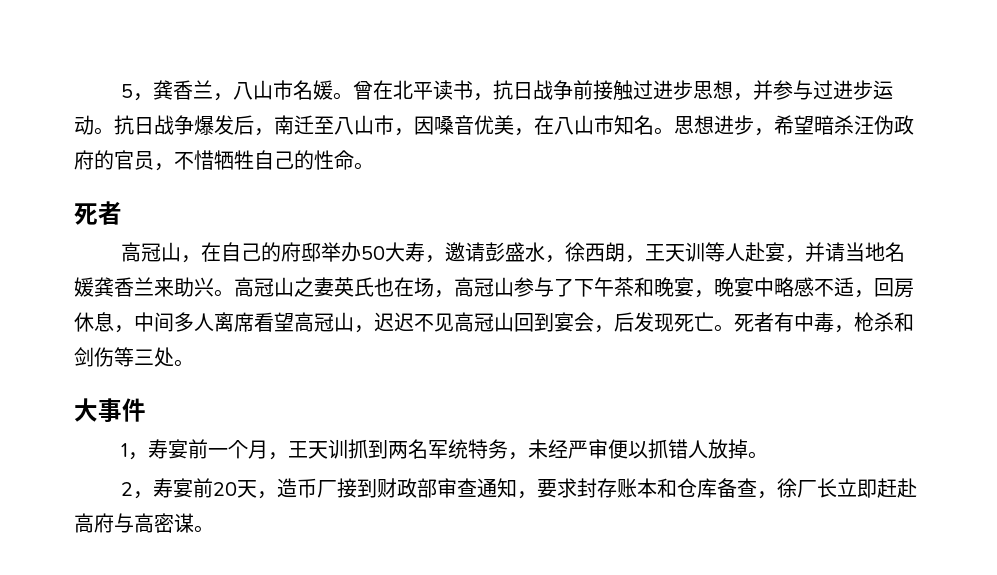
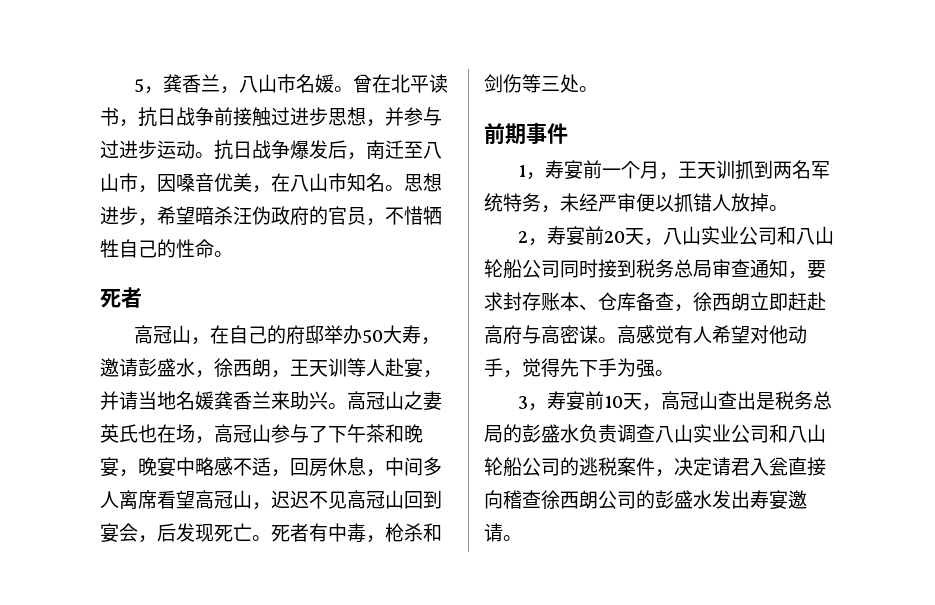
[74,398,98,422] 大 -> [484,123,526,145] 前期
[276,478,437,498] 造币厂接到财政部 -> [663,226,835,245] [484,259,712,279] 八山实业公司和八山轮船公司同时接到税务总局
[656,478,677,498] 和 -> [579,304,598,310] 、
[796,478,837,498] 厂长 -> [712,292,750,311] 西朗
(214, 529) none -> [617,325,807,344] [484,358,674,378] [518,391,833,411] [484,424,826,443] [484,457,826,477] [484,490,807,510] [484,523,522,542] 高感觉有人希望对他动手，觉得先下手为强。 // 3，寿宴前10天，高冠山查出是税务总局的彭盛水负责调查八山实业公司和八山轮船公司的逃税案件，决定请君入瓮直接向稽查徐西朗公司的彭盛水发出寿宴邀请。

